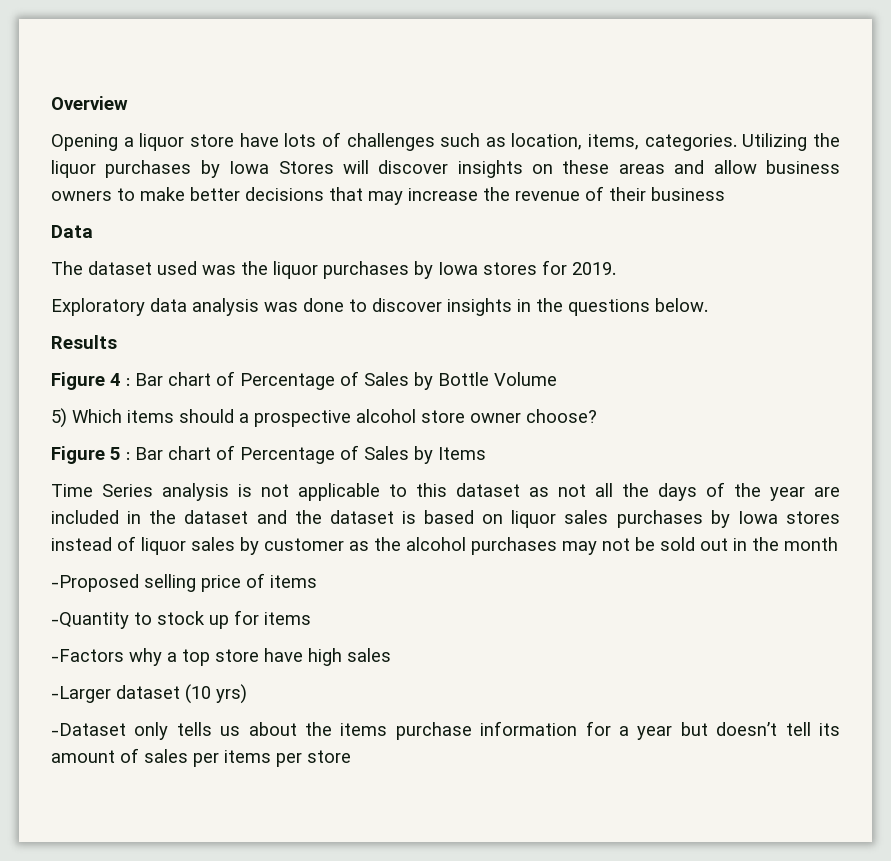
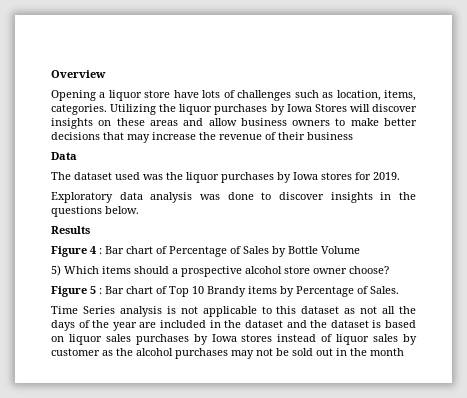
[240,445,486,464] Percentage of Sales by Items -> [169,286,399,297] Top 10 Brandy items by Percentage of Sales.
[51,573,317,592] [51,610,311,629] [51,648,391,666] [51,684,247,704] [51,721,840,740] [51,748,351,767] // -Proposed selling price of items // -Quantity to stock up for items // -Factors why a top store have high sales // -Larger dataset (10 yrs) // -Dataset only tells us about the items purchase information for a year but doesn’t tell its amount of sales per items per store -> (404, 352) none

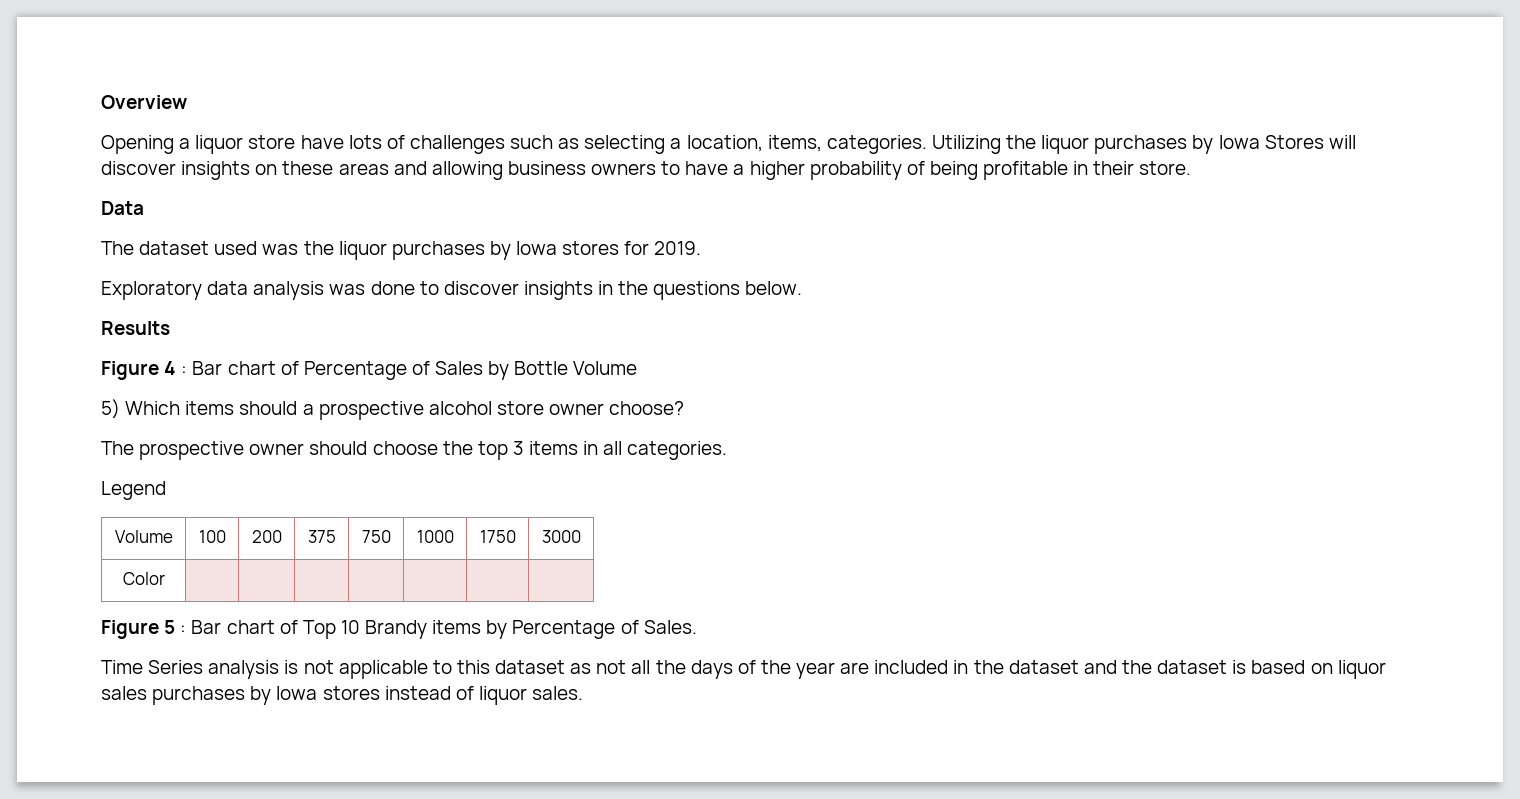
(334, 95) none -> [584,135,682,154] selecting a
[208,118,237,126] allow -> [431,161,503,180] allowing
[350,118,418,126] [51,132,353,143] make better decisions that may increase the revenue of their business -> [685,161,1192,180] have a higher probability of being profitable in their store.
(389, 270) none -> [101,441,728,460] [101,481,166,500] [114,530,173,543] [198,530,226,543] [251,530,282,543] [307,530,336,543] [361,530,391,543] [416,530,454,543] [479,530,516,543] [541,530,581,543] [122,572,165,585] // The prospective owner should choose the top 3 items in all categories. // Legend // Volume | 100 | 200 | 375 | 750 | 1000 | 1750 | 3000 // Color | | | | | | |
[373,334,418,345] [51,348,404,359] sales by customer as the alcohol purchases may not be sold out in the month -> [532,686,584,700] sales.

